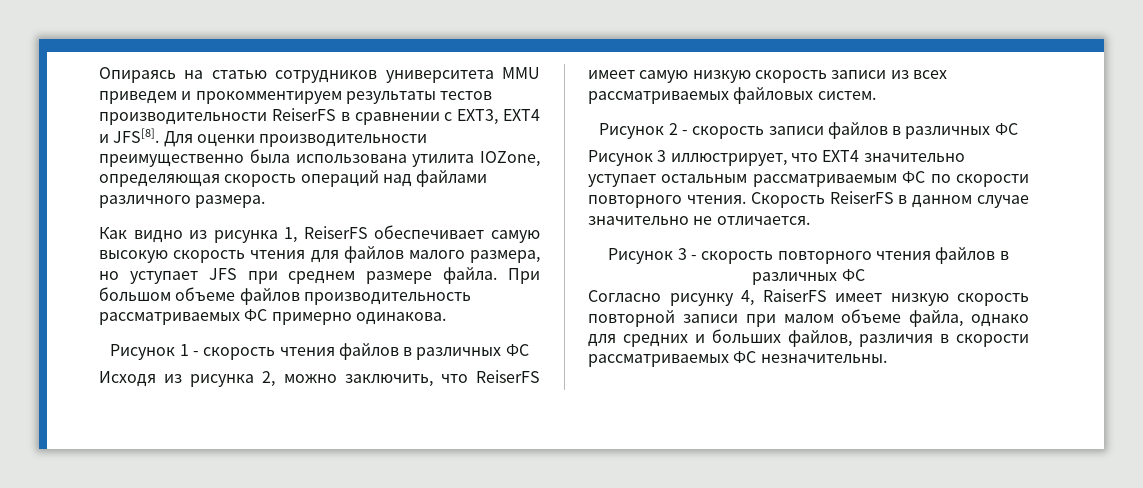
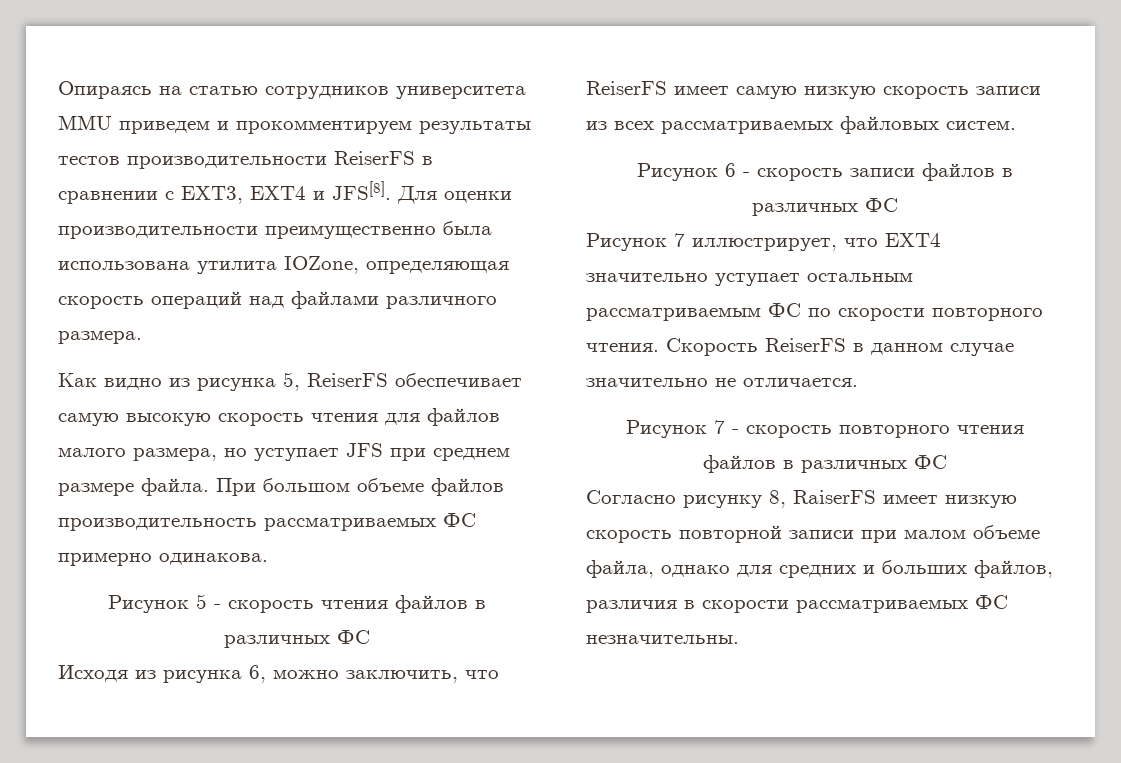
[284,227,298,243] 1, -> [283,372,300,391] 5,
[179,344,189,356] 1 -> [195,594,207,609] 5
[262,371,276,387] 2, -> [249,665,266,683] 6,
[668,123,678,135] 2 -> [724,163,736,177] 6
[657,150,667,162] 3 -> [674,233,685,247] 7
[677,248,687,260] 3 -> [713,420,725,434] 7
[741,290,754,306] 4, -> [769,490,786,508] 8,

